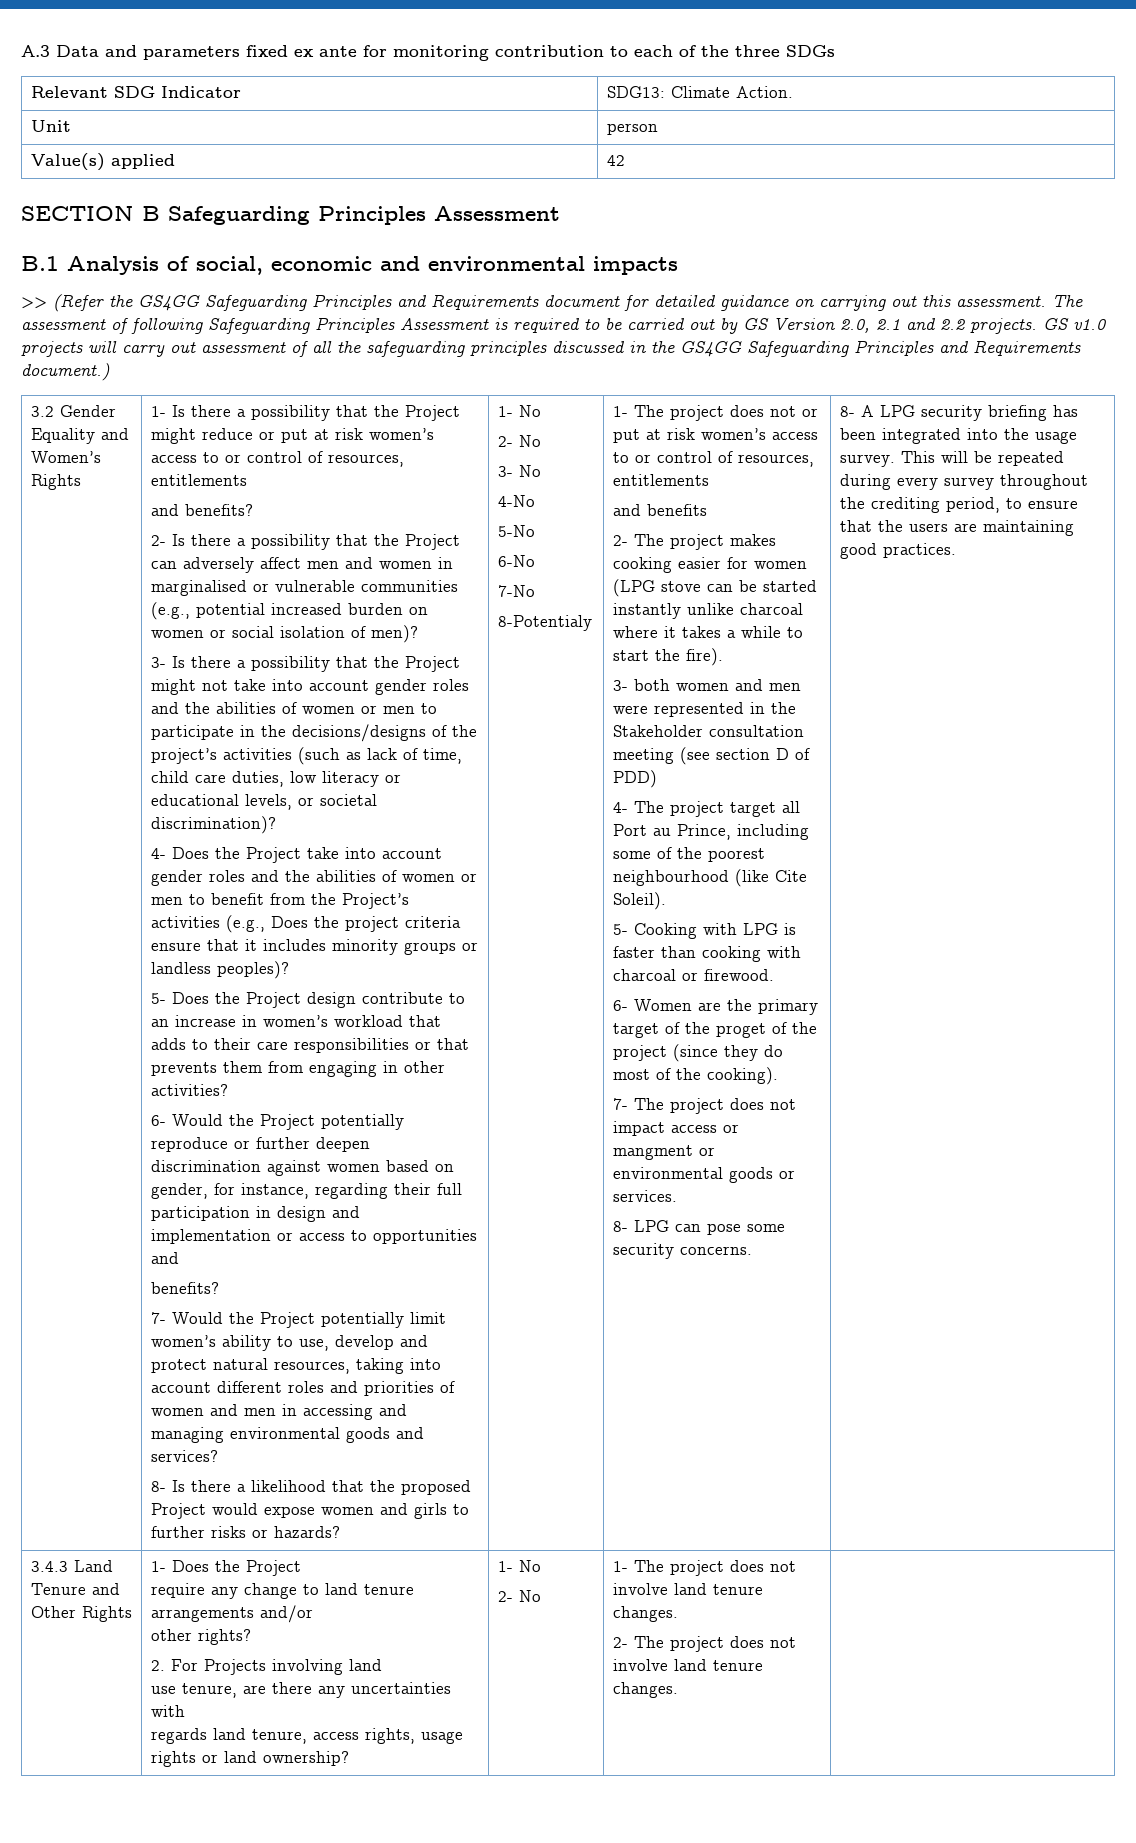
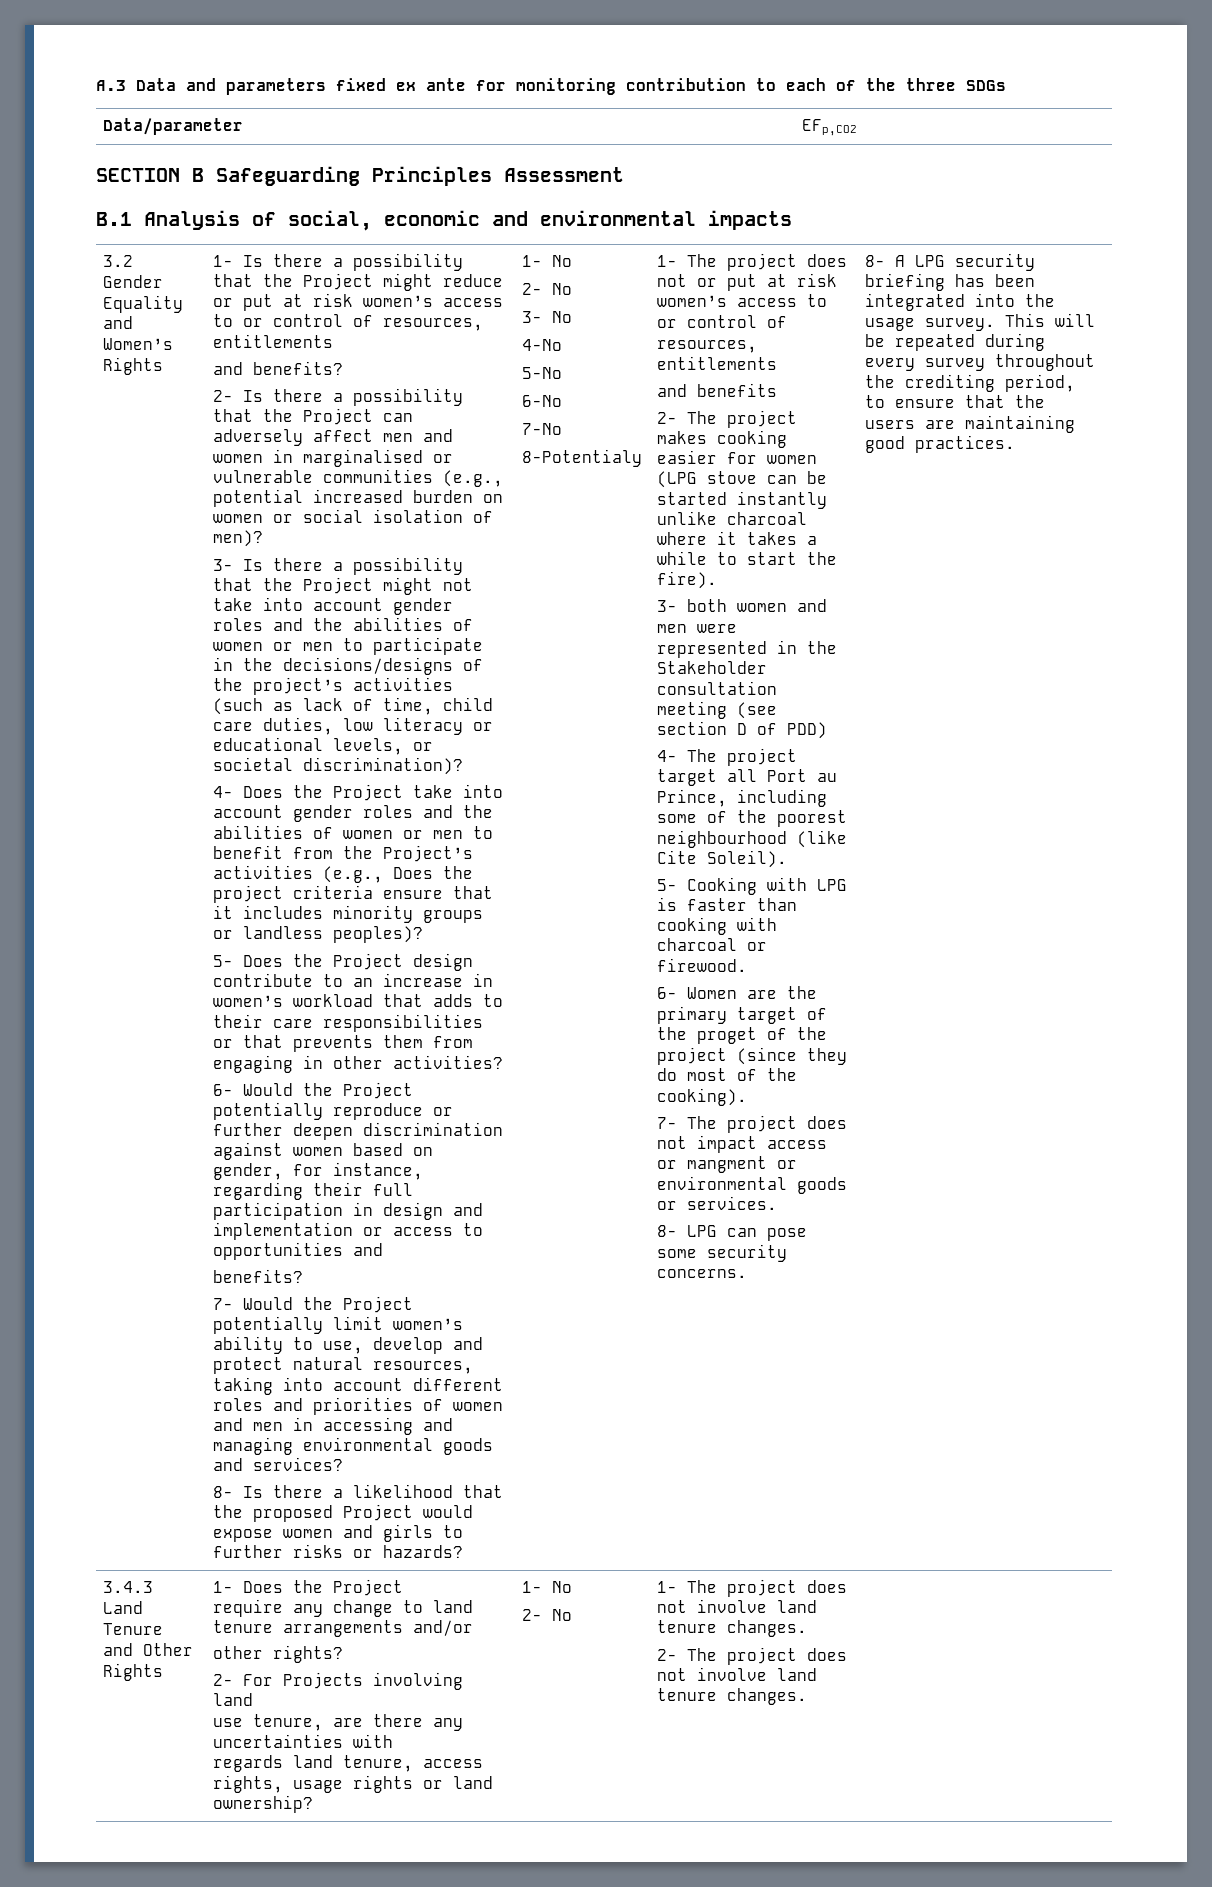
[30,86,241,98] [606,86,793,98] [30,120,71,132] [606,123,658,135] [30,153,175,171] [606,155,625,166] Relevant SDG Indicator | SDG13: Climate Action. // Unit | person // Value(s) applied | 42 -> [103,118,244,135] [802,119,858,136] Data/parameter | EFp,CO2
[21,294,1083,312] [21,317,1106,334] [21,340,1081,357] [21,363,110,381] // >> (Refer the GS4GG Safeguarding Principles and Requirements document for detailed guidance on carrying out this assessment. The assessment of following Safeguarding Principles Assessment is required to be carried out by GS Version 2.0, 2.1 and 2.2 projects. GS v1.0 projects will carry out assessment of all the safeguarding principles discussed in the GS4GG Safeguarding Principles and Requirements document.) -> (792, 220) none
[150,1660,165,1671] 2. -> [213,1674,234,1686] 2-

